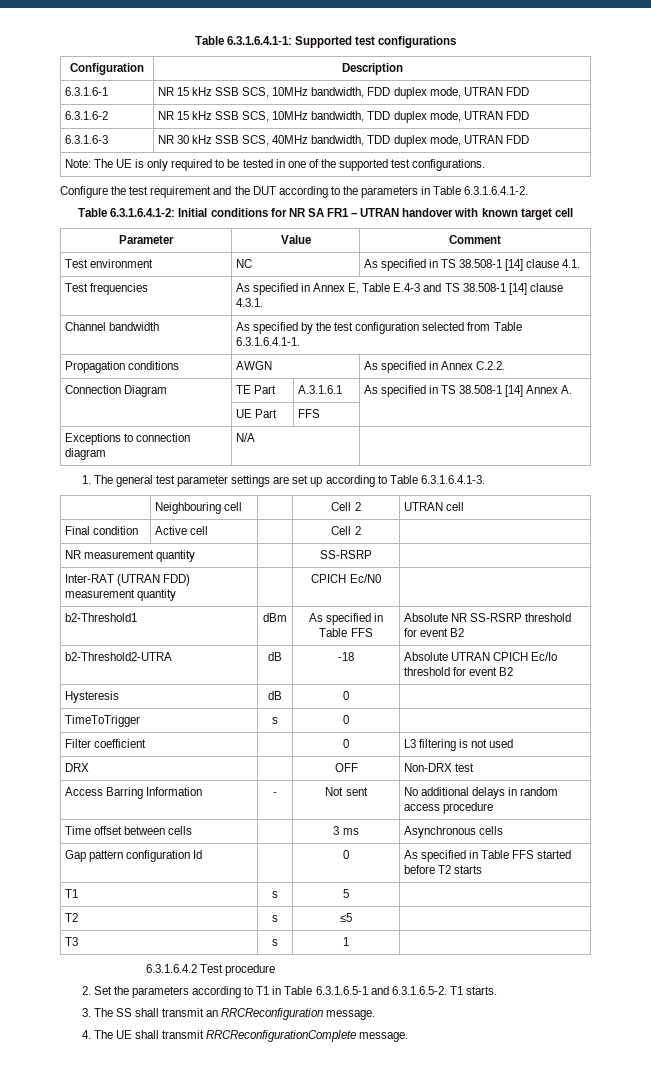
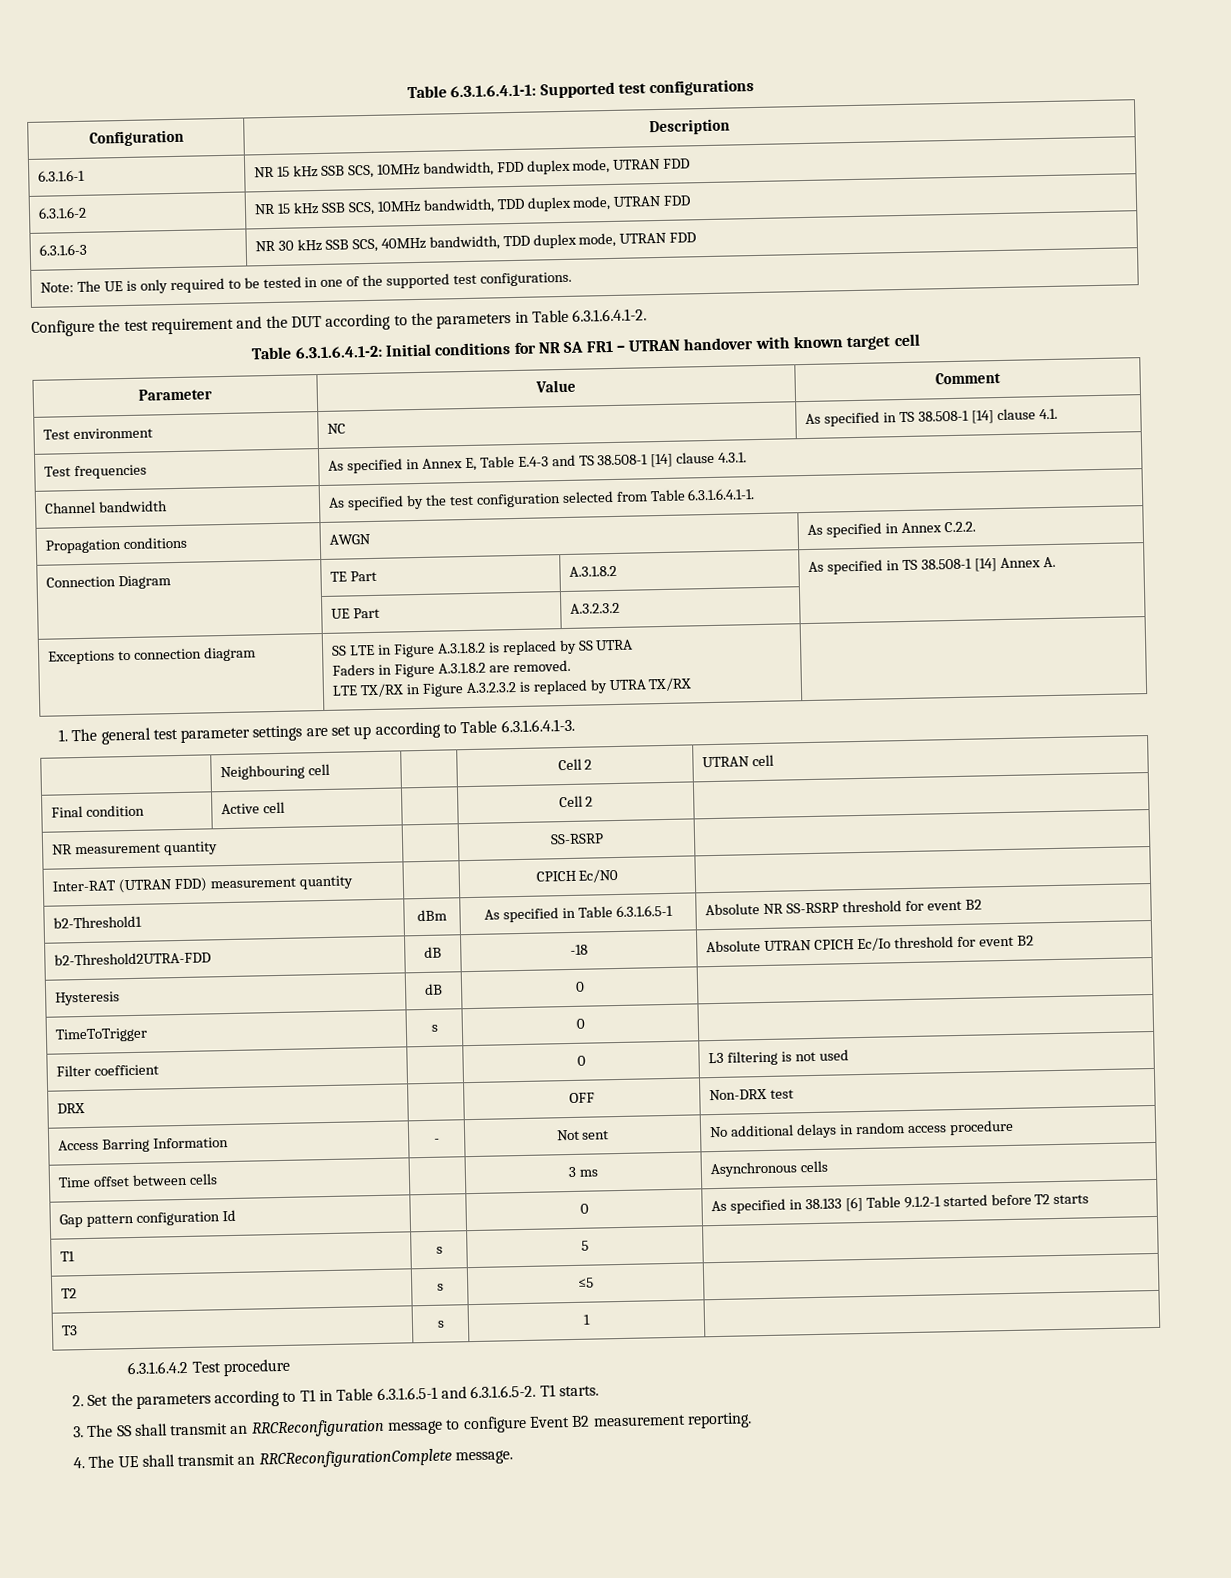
[297,385,342,394] A.3.1.6.1 -> [569,565,618,577] A.3.1.8.2
[297,409,320,418] FFS -> [570,602,621,614] A.3.2.3.2
[235,433,255,442] N/A -> [331,639,634,658] [332,659,571,678] [332,677,692,698] SS LTE in Figure A.3.1.8.2 is replaced by SS UTRA // Faders in Figure A.3.1.8.2 are removed. // LTE TX/RX in Figure A.3.2.3.2 is replaced by UTRA TX/RX
[350,628,373,637] FFS -> [615,904,673,918] 6.3.1.6.5-1
[64,652,172,661] b2-Threshold2-UTRA -> [54,951,212,966] b2-Threshold2UTRA-FDD
[480,850,535,859] Table FFS -> [804,1196,941,1212] 38.133 [6] Table 9.1.2-1
[326,1010,376,1020] message. -> [387,1412,753,1435] message to configure Event B2 measurement reporting.
(204, 1034) none -> [237,1456,256,1465] an

